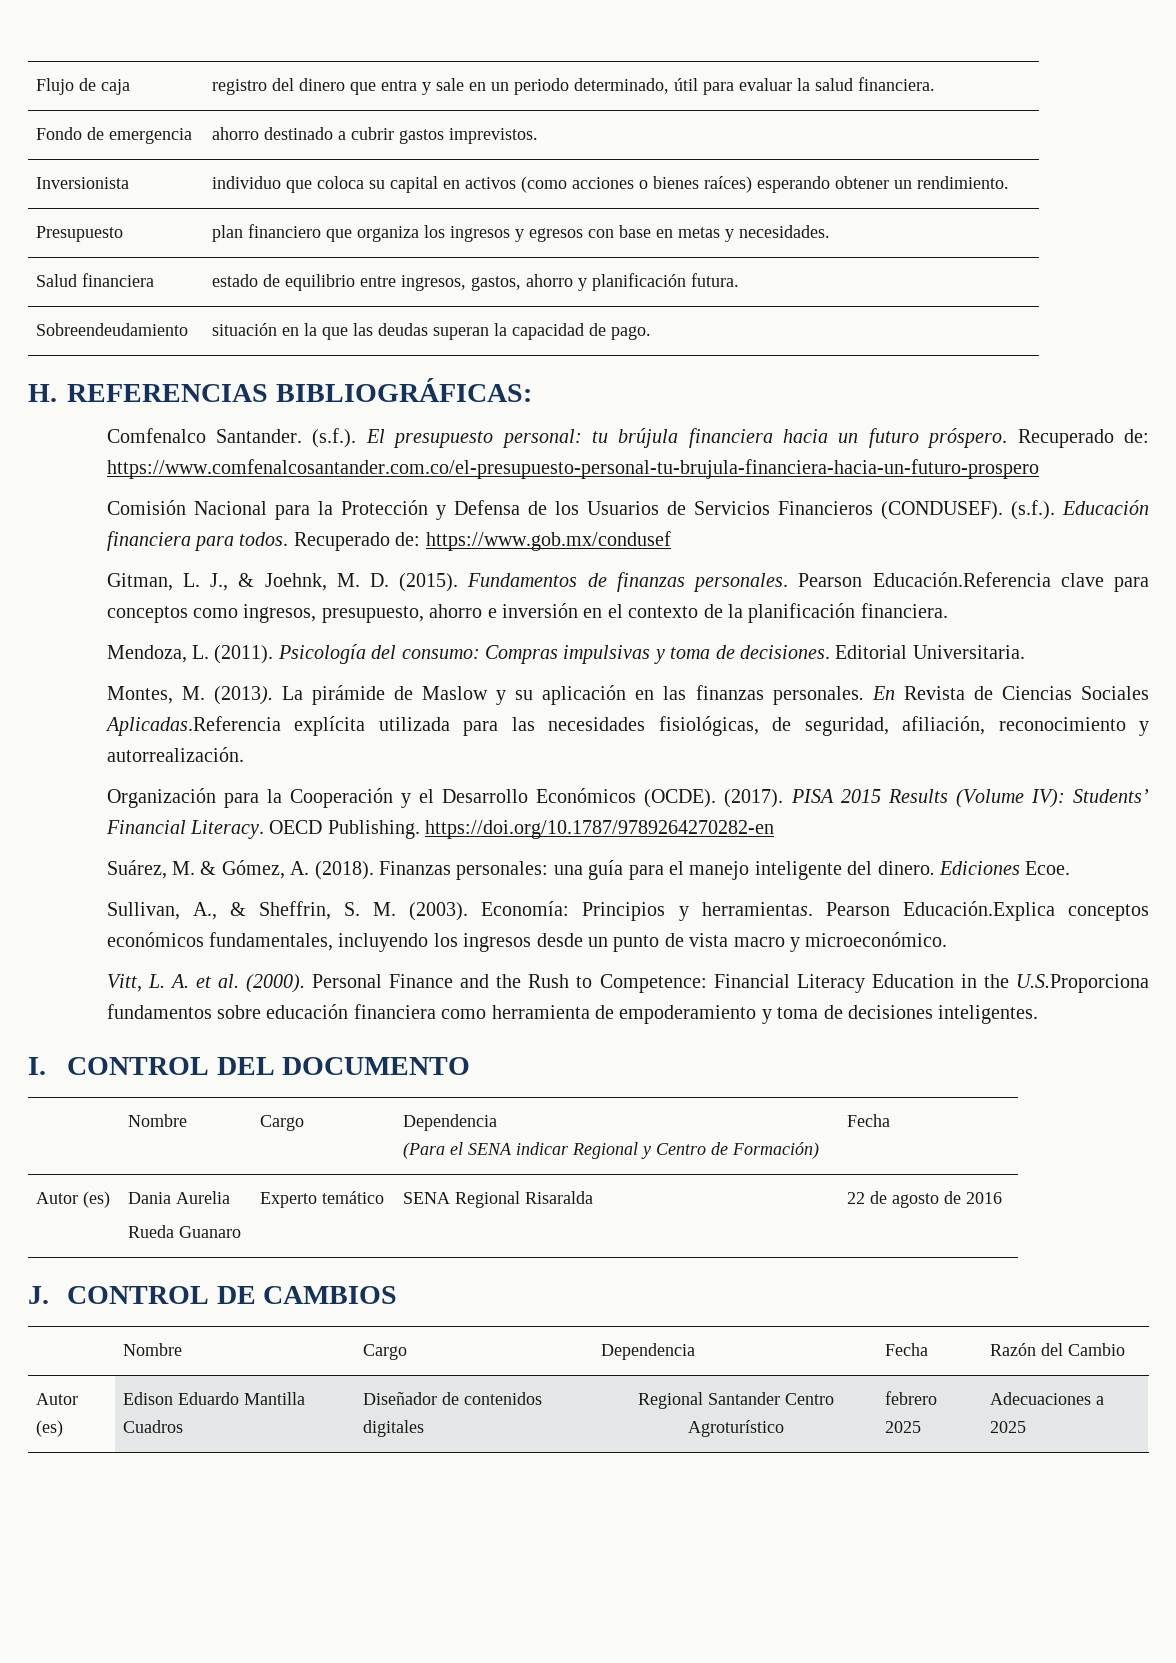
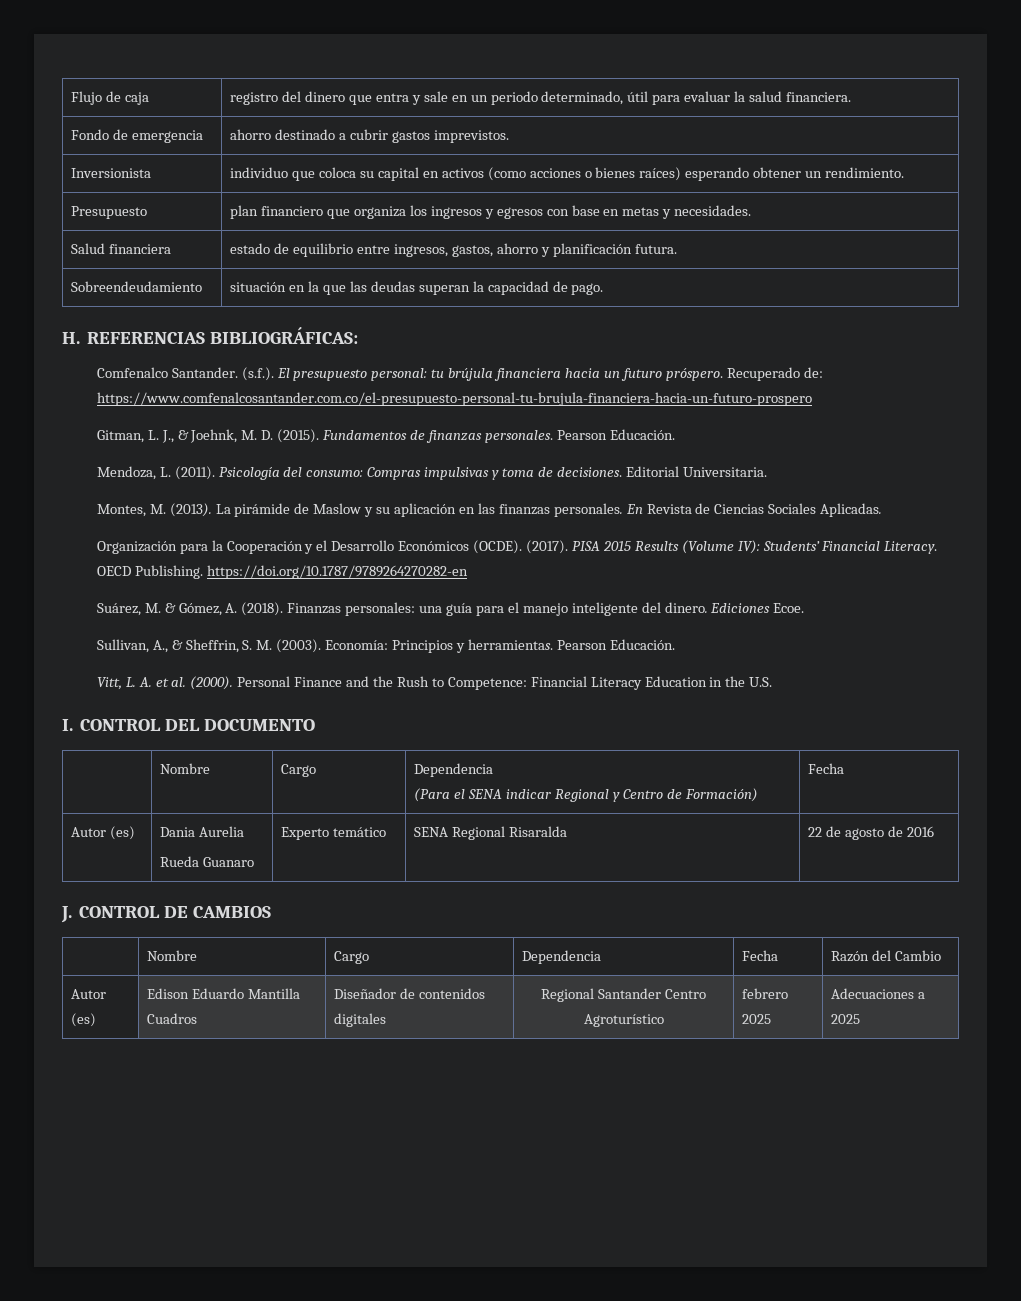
[106,500,1149,520] [106,531,671,551] // Comisión Nacional para la Protección y Defensa de los Usuarios de Servicios Financieros (CONDUSEF). (s.f.). Educación financiera para todos. Recuperado de: https://www.gob.mx/condusef -> (812, 399) none
[872,572,1149,592] [106,603,948,623] Educación.Referencia clave para conceptos como ingresos, presupuesto, ahorro e inversión en el contexto de la planificación financiera. -> [609,429,675,440] Educación.
[104,716,1149,736] [106,747,244,762] Aplicadas.Referencia explícita utilizada para las necesidades fisiológicas, de seguridad, afiliación, reconocimiento y autorrealización. -> [820,503,883,517] Aplicadas.
[902,901,1149,921] [106,932,948,952] Educación.Explica conceptos económicos fundamentales, incluyendo los ingresos desde un punto de vista macro y microeconómico. -> [609,639,675,650] Educación.
[1015,974,1149,993] [106,1004,1039,1024] U.S.Proporciona fundamentos sobre educación financiera como herramienta de empoderamiento y toma de decisiones inteligentes. -> [749,677,773,687] U.S.

